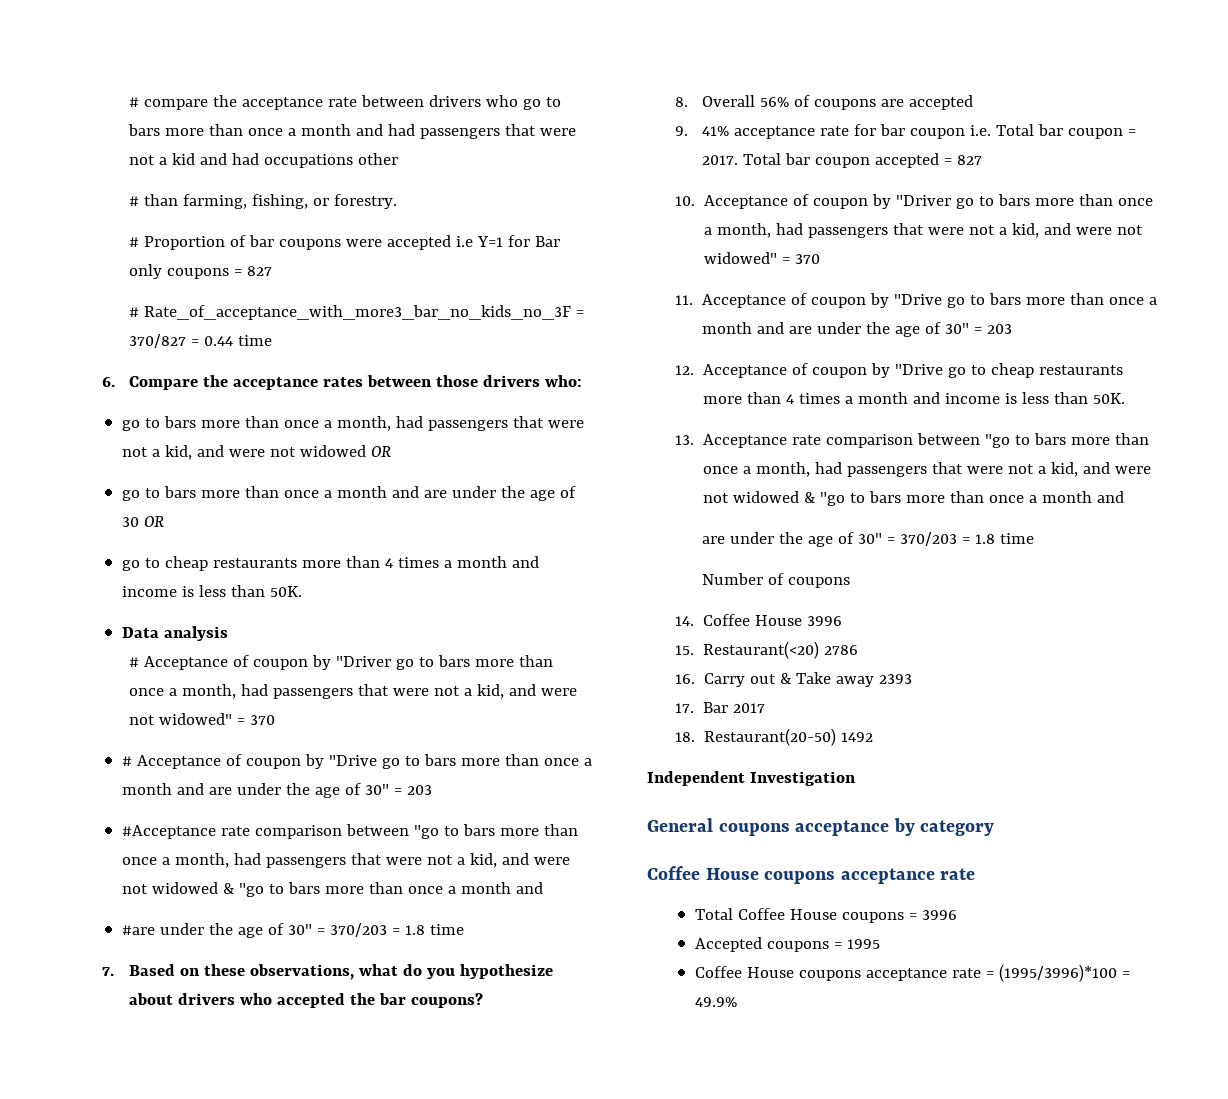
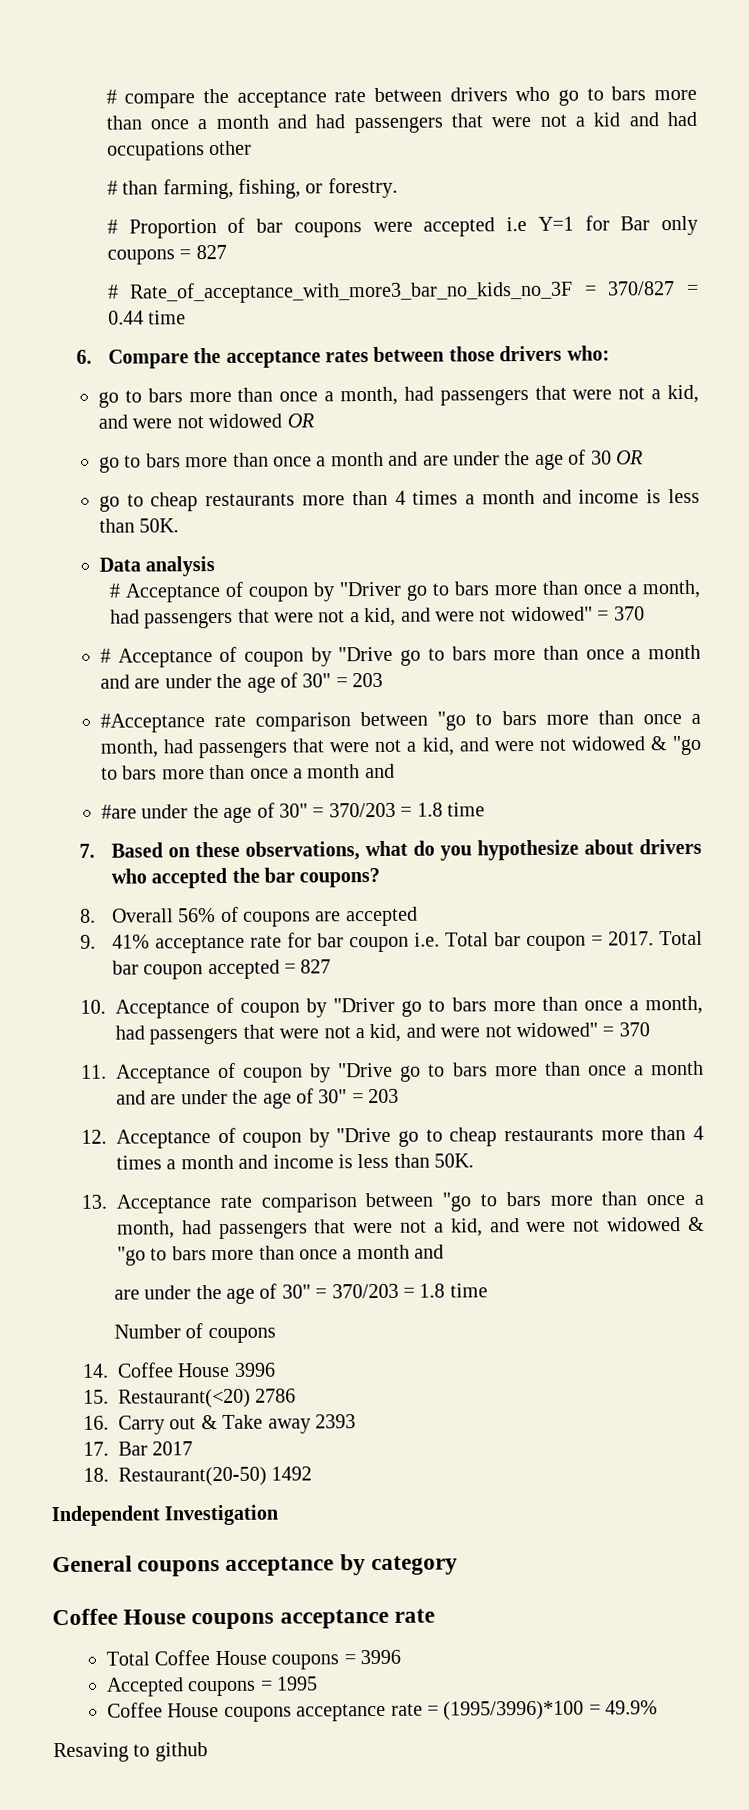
(738, 1002) none -> [53,1742,208,1763] // Resaving to github

